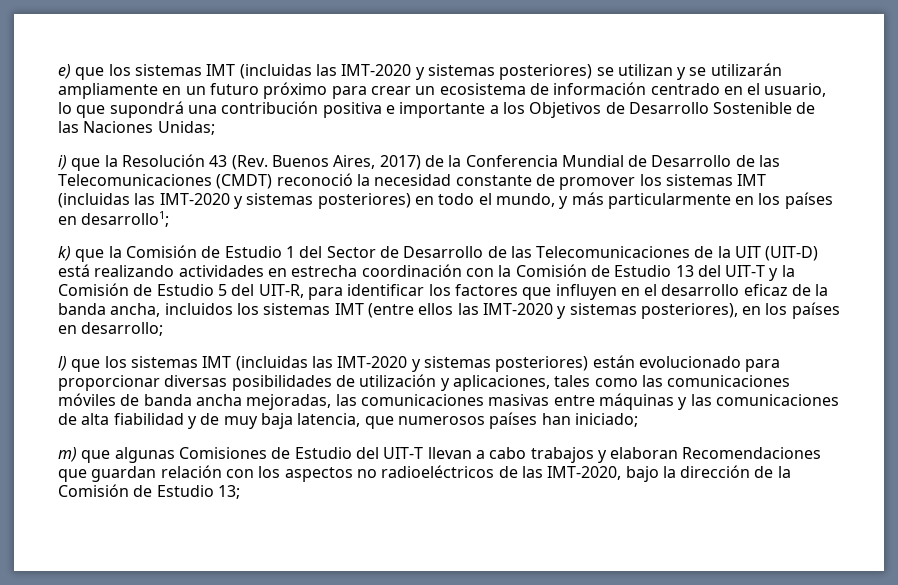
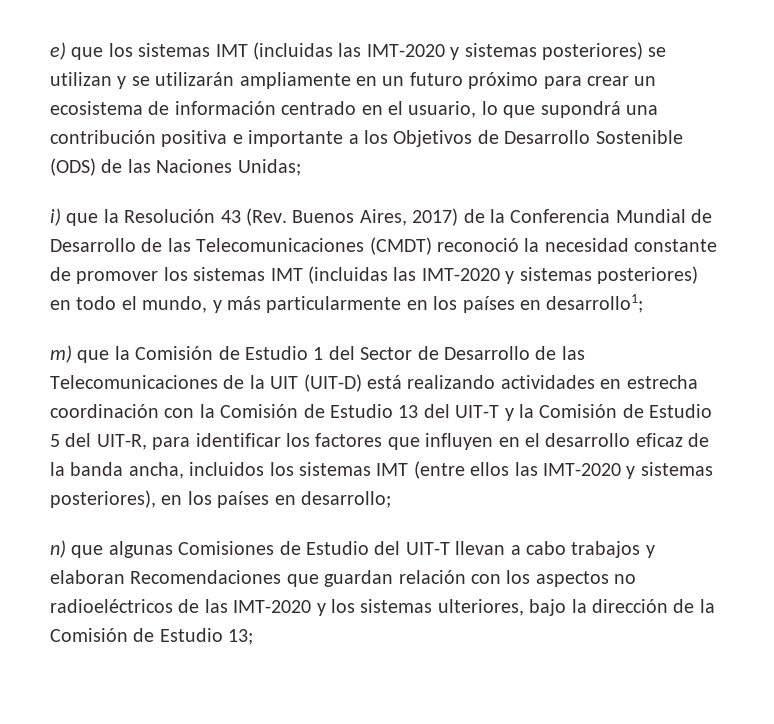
(793, 108) none -> [50,158,96,176] (ODS)
[58,246,71,261] k) -> [50,345,72,363] m)
[58,355,781,372] [58,374,791,391] [58,393,839,410] [58,412,638,429] [58,447,77,462] l) que los sistemas IMT (incluidas las IMT-2020 y sistemas posteriores) están evolucionado para proporcionar diversas posibilidades de utilización y aplicaciones, tales como las comunicaciones móviles de banda ancha mejoradas, las comunicaciones masivas entre máquinas y las comunicaciones de alta fiabilidad y de muy baja latencia, que numerosos países han iniciado; // m) -> [50,540,66,558] n)
[547,466,622,480] IMT-2020, -> [233,599,524,616] IMT-2020 y los sistemas ulteriores,

